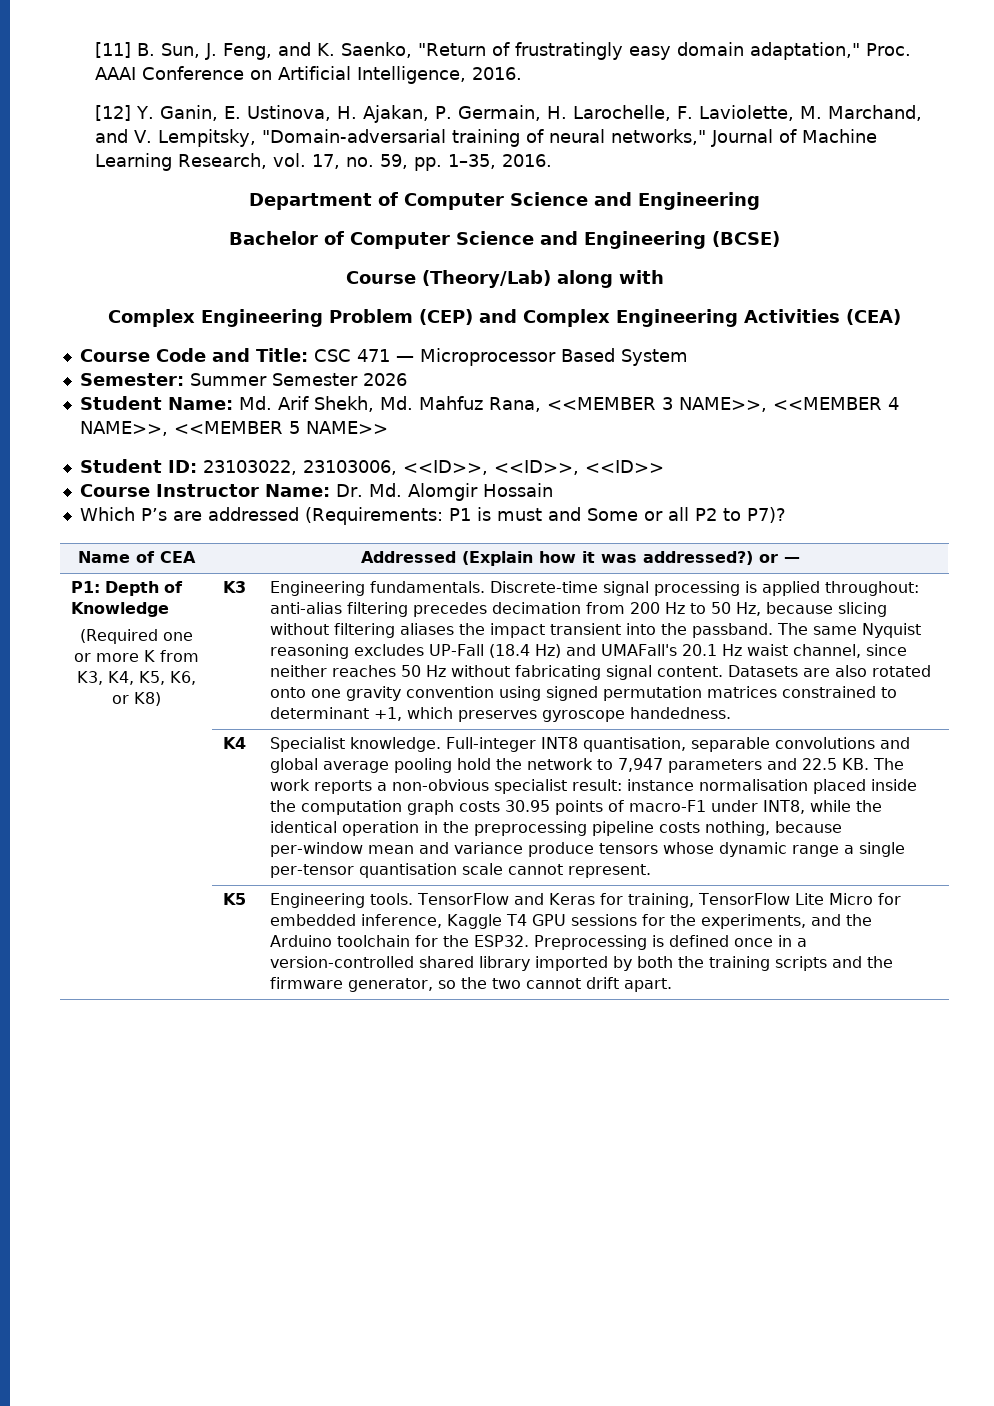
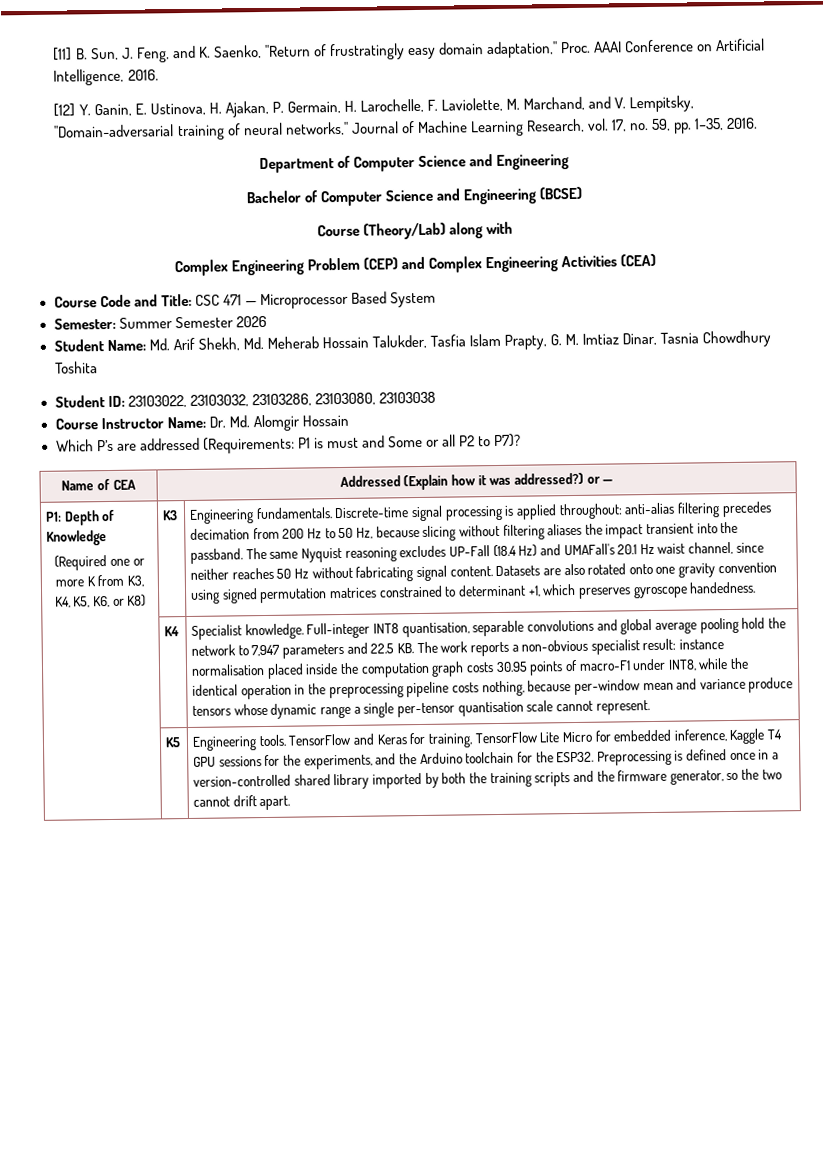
[418,396,899,412] [79,421,388,436] Mahfuz Rana, <<MEMBER 3 NAME>>, <<MEMBER 4 NAME>>, <<MEMBER 5 NAME>> -> [266,330,772,350] [54,361,99,374] Meherab Hossain Talukder, Tasfia Islam Prapty, G. M. Imtiaz Dinar, Tasnia Chowdhury Toshita
[302,460,664,475] 23103006, <<ID>>, <<ID>>, <<ID>> -> [189,391,436,407] 23103032, 23103286, 23103080, 23103038

